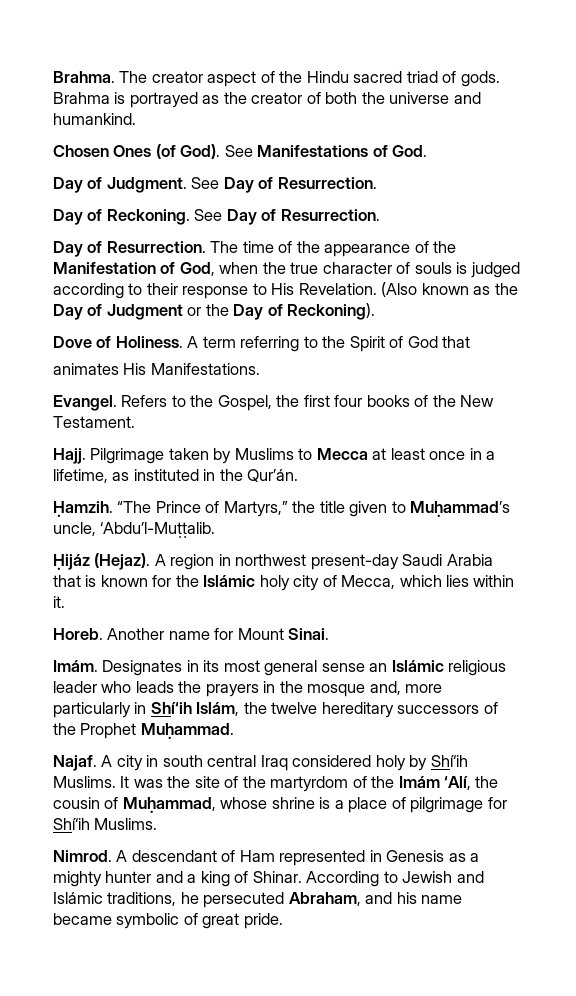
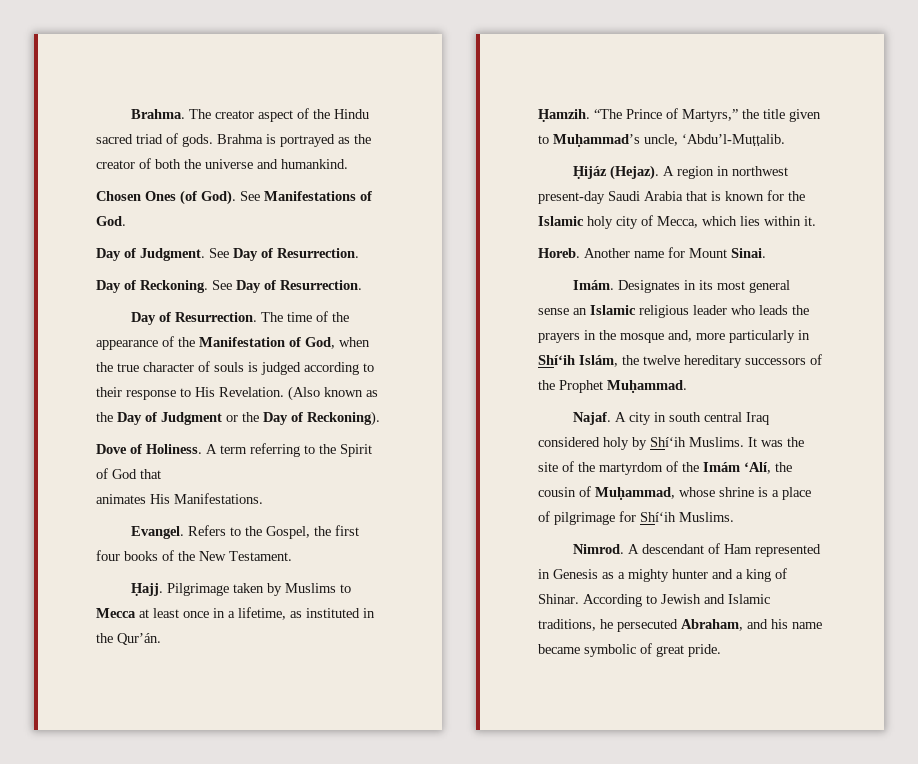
[53,448,86,464] Hajj. -> [130,583,163,596] Ḥajj.
[203,575,256,587] Islámic -> [538,216,584,226] Islamic
[391,660,444,672] Islámic -> [590,305,636,315] Islamic
[53,892,103,904] Islámic -> [728,594,770,604] Islamic

